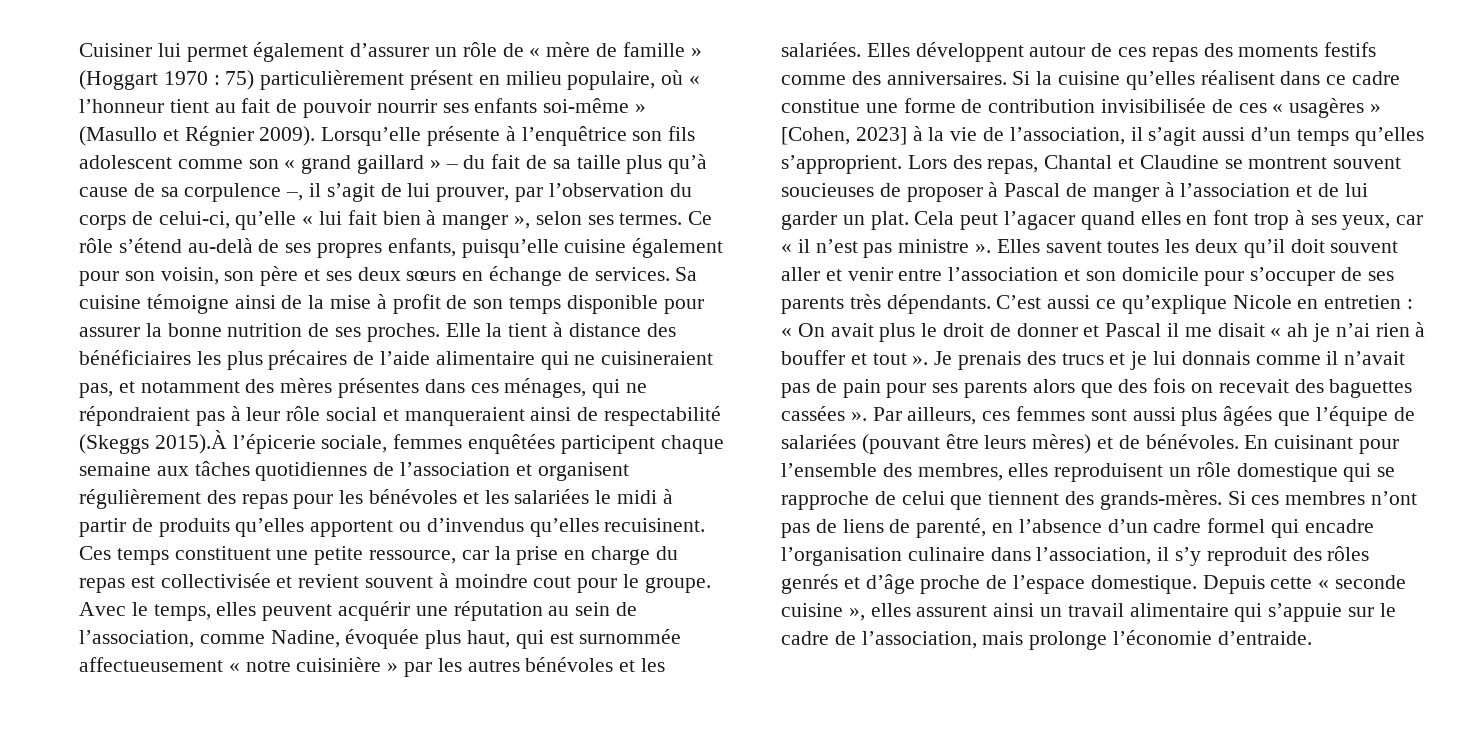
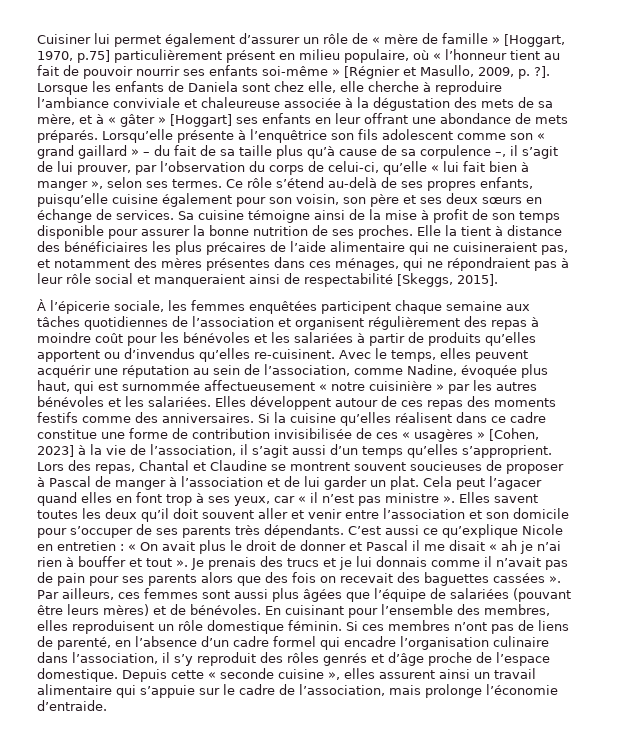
[79,70,255,90] (Hoggart 1970 : 75) -> [504,34,565,47] [37,50,110,63] [Hoggart, 1970, p.75]
[79,126,316,146] (Masullo et Régnier 2009). -> [344,65,550,79] [37,81,502,95] [37,97,553,111] [37,113,568,127] [37,130,98,143] [Régnier et Masullo, 2009, p. ?]. Lorsque les enfants de Daniela sont chez elle, elle cherche à reproduire l’ambiance conviviale et chaleureuse associée à la dégustation des mets de sa mère, et à « gâter » [Hoggart] ses enfants en leur offrant une abondance de mets préparés.
[79,430,227,454] (Skeggs 2015).À -> [397,273,498,287] [37,299,46,311] [Skeggs, 2015]. // À
(388, 444) none -> [168,300,187,311] les
(288, 501) none -> [531,317,539,327] [37,332,123,343] à moindre coût
[595,490,658,504] le midi -> (353, 337) none
[604,518,706,532] [79,546,678,565] [79,573,711,593] recuisinent. Ces temps constituent une petite ressource, car la prise en charge du repas est collectivisée et revient souvent à moindre cout pour le groupe. -> [254,349,335,359] re-cuisinent.
[1343,463,1396,482] [781,490,1222,510] qui se rapproche de celui que tiennent des grands-mères. -> [288,620,342,631] féminin.

